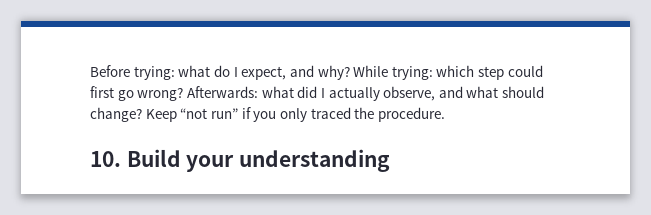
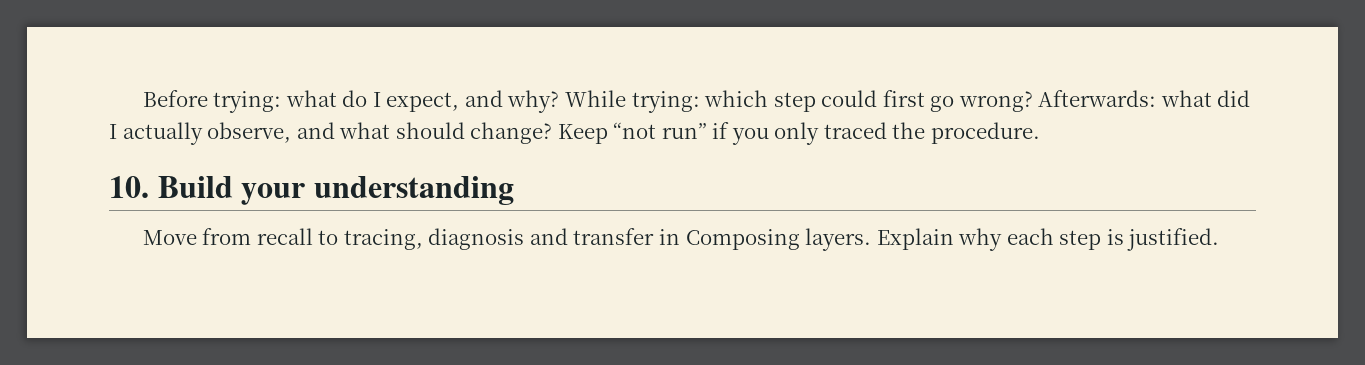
(391, 160) none -> [142,228,1220,251] // Move from recall to tracing, diagnosis and transfer in Composing layers. Explain why each step is justified.

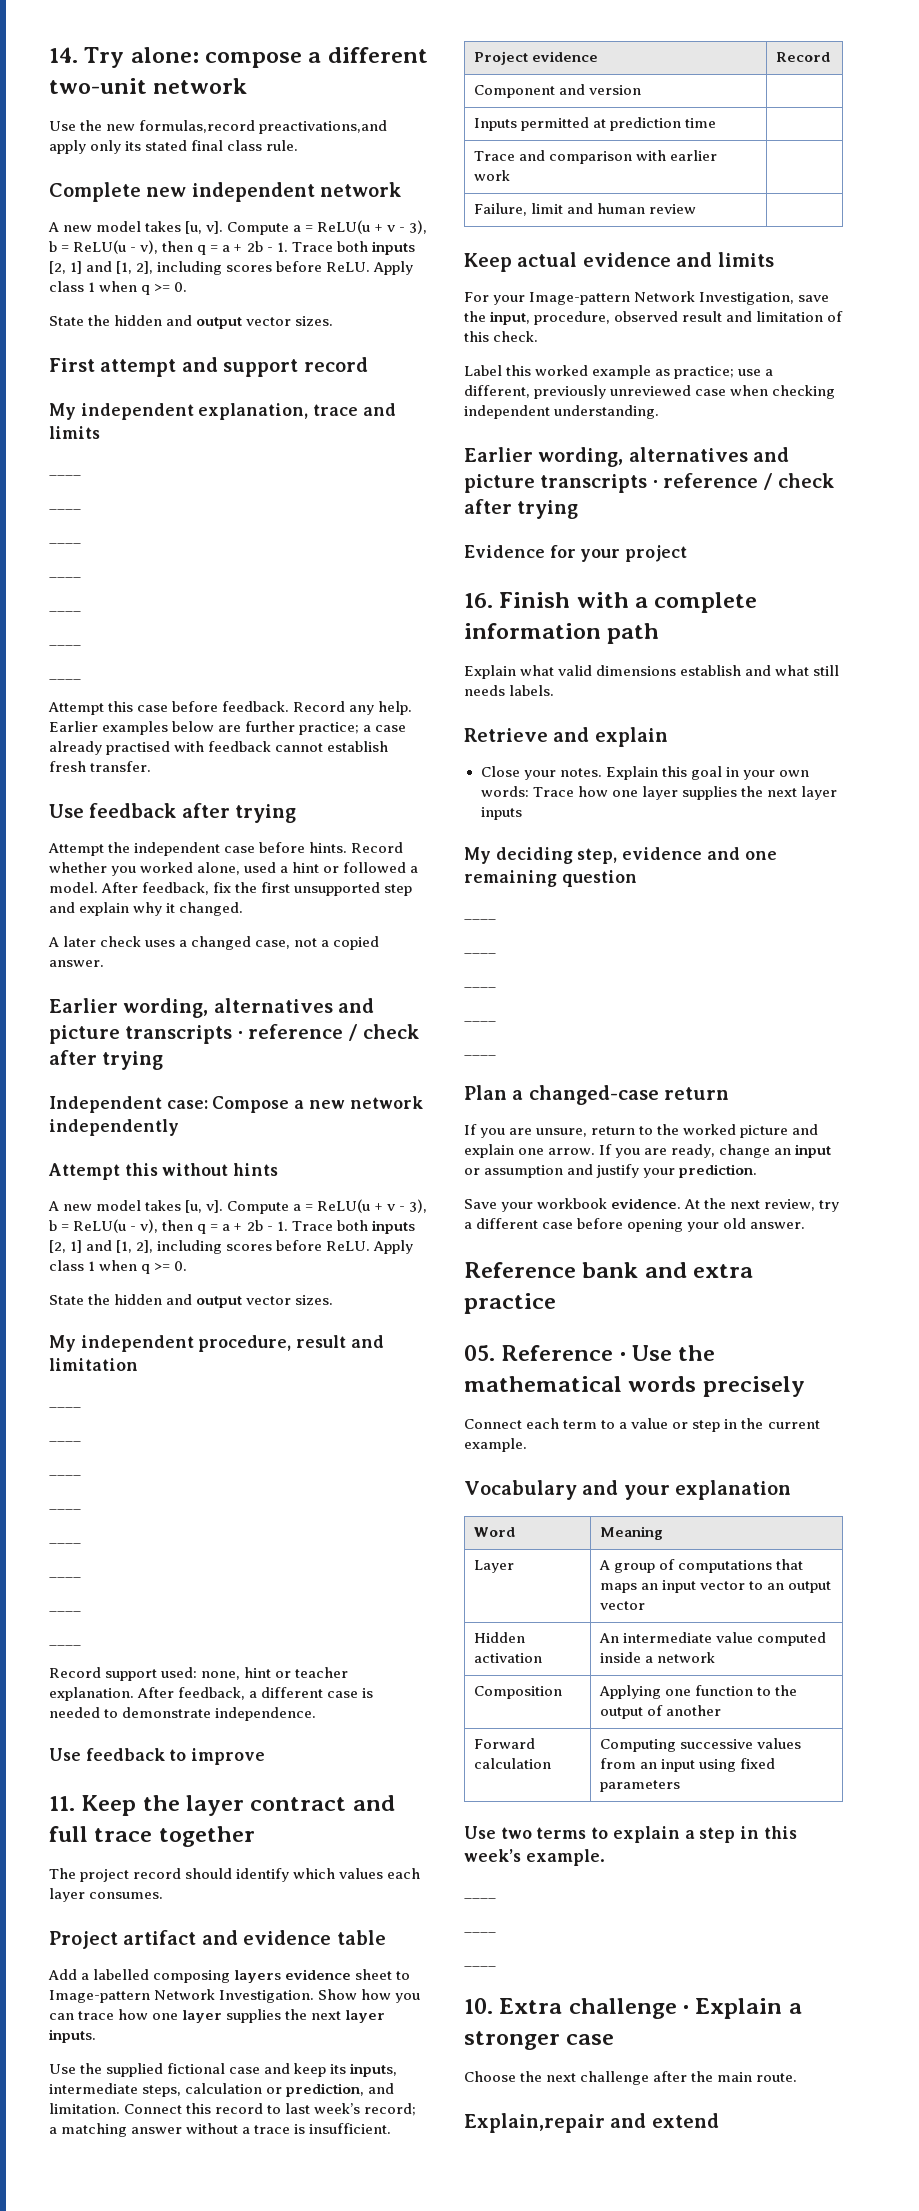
[142,90,1251,113] [109,122,1041,145] [109,176,514,205] [142,228,1220,251] Before trying: what do I expect, and why? While trying: which step could first go wrong? Afterwards: what did I actually observe, and what should change? Keep “not run” if you only traced the procedure. // 10. Build your understanding // Move from recall to tracing, diagnosis and transfer in Composing layers. Explain why each step is justified. -> [49,47,428,68] [49,78,248,94] [49,120,388,134] [49,140,299,154] [49,182,402,202] [48,220,427,235] [49,240,415,255] [49,261,414,275] [49,281,188,295] [49,315,334,329] [49,357,368,377] [49,403,396,420] [49,426,100,439] [49,474,81,476] [49,508,81,510] [49,542,81,544] [49,576,81,578] [49,610,81,612] [49,644,81,646] [49,678,81,680] [48,701,413,715] [49,721,407,735] [49,741,389,755] [49,761,152,772] [49,803,297,823] [48,842,404,856] [49,862,419,876] [49,882,413,896] [49,902,244,916] [48,936,380,950] [49,960,104,967] [49,998,375,1018] [49,1024,419,1044] [49,1050,164,1070] [49,1096,423,1113] [49,1119,179,1136] [48,1163,279,1180] [48,1199,427,1214] [49,1219,415,1234] [49,1240,414,1254] [49,1260,188,1274] [49,1294,334,1308] [49,1335,384,1352] [49,1358,138,1371] [49,1406,81,1408] [49,1440,81,1442] [49,1474,81,1476] [49,1508,81,1510] [49,1542,81,1544] [49,1576,81,1578] [49,1610,81,1612] [49,1644,81,1646] [49,1667,349,1681] [49,1687,374,1701] [49,1707,317,1721] [49,1748,266,1765] [49,1795,395,1816] [49,1826,255,1847] [49,1868,421,1882] [49,1888,164,1902] [49,1930,386,1949] [48,1969,411,1983] [49,1989,421,2003] [49,2009,386,2023] [49,2029,96,2043] [49,2063,398,2077] [49,2083,395,2097] [49,2103,417,2116] [49,2123,392,2137] [474,51,599,65] [776,52,831,62] [474,84,642,98] [474,117,717,131] [474,150,718,164] [474,170,511,181] [474,203,697,216] [464,252,774,272] [464,291,830,305] [464,311,844,325] [464,331,539,342] [464,365,774,379] [464,385,836,399] [464,405,660,419] [464,447,790,467] [464,473,834,493] [464,499,579,519] [464,545,688,562] [464,592,758,613] [464,623,660,644] [464,665,840,679] [464,685,555,696] [464,727,668,747] [480,766,809,780] [480,786,837,800] [480,807,522,820] [464,847,777,864] [464,870,637,887] [464,918,496,920] [464,952,496,954] [464,986,496,988] [464,1020,496,1022] [464,1054,496,1056] [464,1085,730,1105] [464,1124,819,1138] [464,1144,832,1158] [464,1164,758,1178] [464,1198,840,1212] [464,1218,806,1232] [464,1262,754,1278] [464,1293,556,1314] [464,1345,716,1361] [464,1376,805,1397] [464,1418,820,1432] [464,1438,527,1452] [464,1480,792,1500] [474,1527,516,1537] [600,1526,664,1540] [474,1560,515,1573] [599,1559,804,1573] [600,1580,832,1593] [600,1601,646,1610] [474,1632,526,1643] [474,1653,543,1663] [599,1632,827,1646] [600,1652,716,1663] [474,1686,563,1699] [599,1685,798,1699] [600,1705,722,1719] [474,1738,536,1749] [474,1758,552,1769] [600,1738,802,1752] [600,1758,776,1772] [600,1780,681,1792] [464,1826,797,1843] [464,1849,605,1866] [464,1897,496,1899] [464,1931,496,1933] [464,1965,496,1967] [464,1998,802,2019] [464,2031,615,2050] [464,2071,798,2085] [464,2113,719,2133] 14. Try alone: compose a different two-unit network // Use the new formulas,record preactivations,and apply only its stated final class rule. // Complete new independent network // A new model takes [u, v]. Compute a = ReLU(u + v - 3), b = ReLU(u - v), then q = a + 2b - 1. Trace both inputs [2, 1] and [1, 2], including scores before ReLU. Apply class 1 when q >= 0. // State the hidden and output vector sizes. // First attempt and support record // My independent explanation, trace and limits // ____ // ____ // ____ // ____ // ____ // ____ // ____ // Attempt this case before feedback. Record any help. Earlier examples below are further practice; a case already practised with feedback cannot establish fresh transfer. // Use feedback after trying // Attempt the independent case before hints. Record whether you worked alone, used a hint or followed a model. After feedback, fix the first unsupported step and explain why it changed. // A later check uses a changed case, not a copied answer. // Earlier wording, alternatives and picture transcripts · reference / check after trying // Independent case: Compose a new network independently // Attempt this without hints // A new model takes [u, v]. Compute a = ReLU(u + v - 3), b = ReLU(u - v), then q = a + 2b - 1. Trace both inputs [2, 1] and [1, 2], including scores before ReLU. Apply class 1 when q >= 0. // State the hidden and output vector sizes. // My independent procedure, result and limitation // ____ // ____ // ____ // ____ // ____ // ____ // ____ // ____ // Record support used: none, hint or teacher explanation. After feedback, a different case is needed to demonstrate independence. // Use feedback to improve // 11. Keep the layer contract and full trace together // The project record should identify which values each layer consumes. // Project artifact and evidence table // Add a labelled composing layers evidence sheet to Image-pattern Network Investigation. Show how you can trace how one layer supplies the next layer inputs. // Use the supplied fictional case and keep its inputs, intermediate steps, calculation or prediction, and limitation. Connect this record to last week’s record; a matching answer without a trace is insufficient. // Project evidence | Record // Component and version | // Inputs permitted at prediction time | // Trace and comparison with earlier work | // Failure, limit and human review | // Keep actual evidence and limits // For your Image-pattern Network Investigation, save the input, procedure, observed result and limitation of this check. // Label this worked example as practice; use a different, previously unreviewed case when checking independent understanding. // Earlier wording, alternatives and picture transcripts · reference / check after trying // Evidence for your project // 16. Finish with a complete information path // Explain what valid dimensions establish and what still needs labels. // Retrieve and explain // Close your notes. Explain this goal in your own words: Trace how one layer supplies the next layer inputs // My deciding step, evidence and one remaining question // ____ // ____ // ____ // ____ // ____ // Plan a changed-case return // If you are unsure, return to the worked picture and explain one arrow. If you are ready, change an input or assumption and justify your prediction. // Save your workbook evidence. At the next review, try a different case before opening your old answer. // Reference bank and extra practice // 05. Reference · Use the mathematical words precisely // Connect each term to a value or step in the current example. // Vocabulary and your explanation // Word | Meaning // Layer | A group of computations that maps an input vector to an output vector // Hidden activation | An intermediate value computed inside a network // Composition | Applying one function to the output of another // Forward calculation | Computing successive values from an input using fixed parameters // Use two terms to explain a step in this week’s example. // ____ // ____ // ____ // 10. Extra challenge · Explain a stronger case // Choose the next challenge after the main route. // Explain,repair and extend

